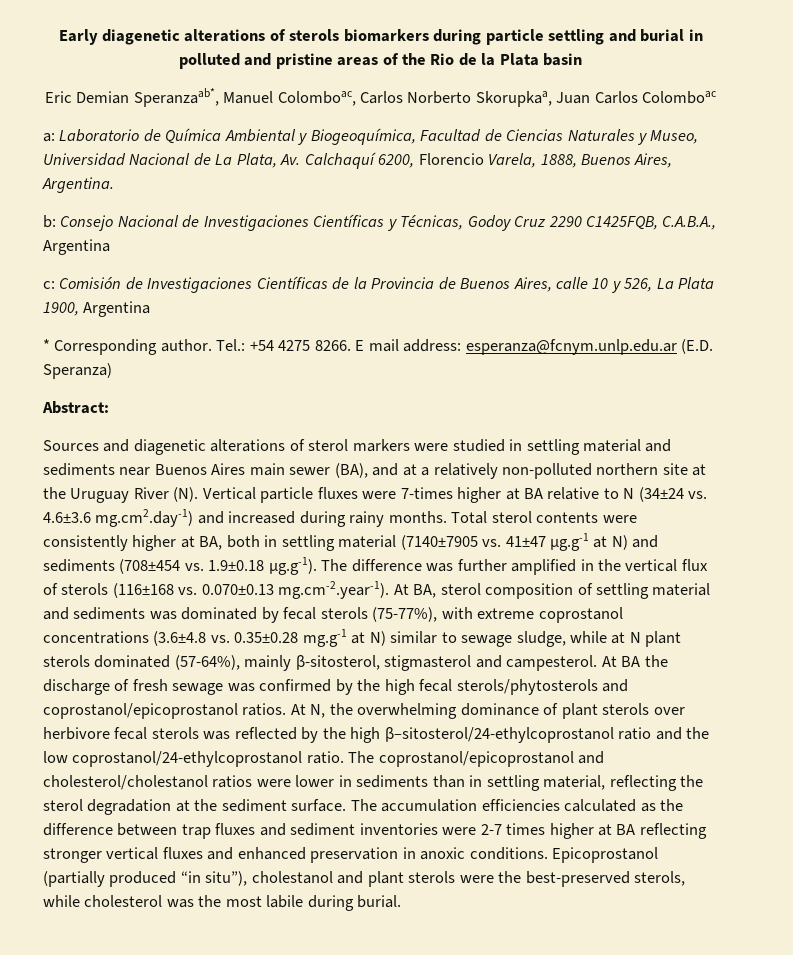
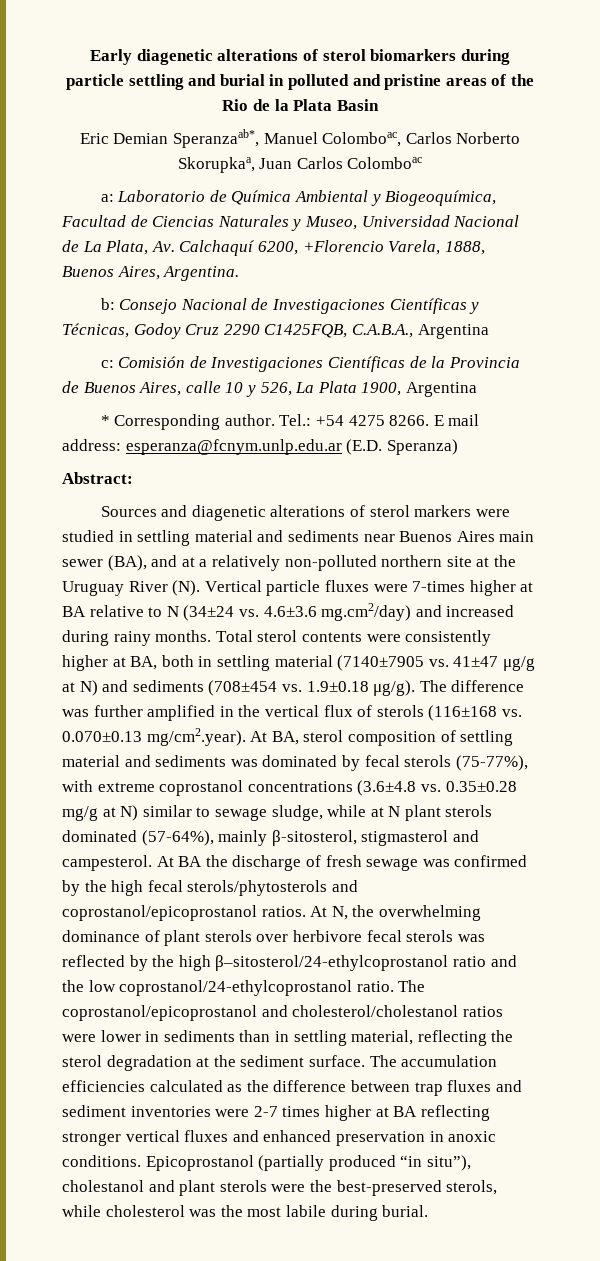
[289,29,340,41] sterols -> [322,49,366,61] sterol
[543,53,583,66] basin -> [336,99,379,111] Basin
[418,153,484,165] Florencio -> [302,240,384,252] +Florencio
[95,509,194,527] mg.cm2.day-1) -> [321,603,412,621] mg.cm2/day)
[550,533,590,551] μg.g-1 -> [502,656,535,671] μg/g
[268,557,317,575] μg.g-1). -> [373,680,416,696] μg/g).
[278,581,390,599] mg.cm-2.year-1). -> [146,728,246,746] mg/cm2.year).
[302,629,347,647] mg.g-1 -> [62,806,98,821] mg/g

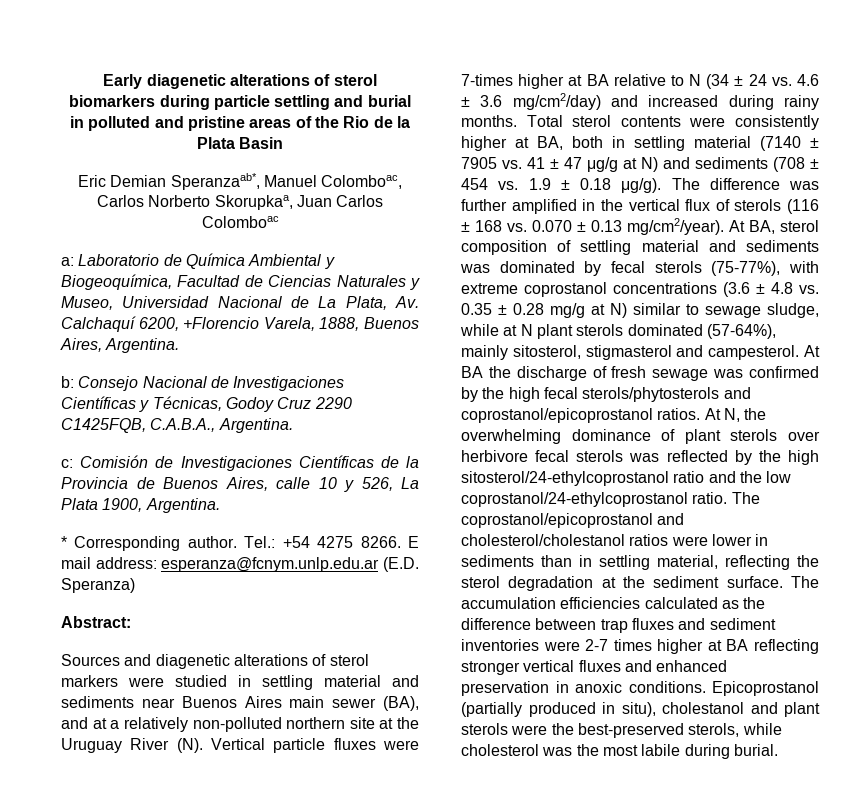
[417,324,489,339] Argentina -> [218,418,293,433] Argentina.
[405,382,477,397] Argentina -> [145,498,220,513] Argentina.
[183,603,412,621] (34±24 vs. 4.6±3.6 mg.cm2/day) -> [706,74,819,89] [461,93,601,110] (34 ± 24 vs. 4.6 ± 3.6 mg/cm2/day)
[337,655,499,671] (7140±7905 vs. 41±47 -> [760,136,819,151] [461,157,582,169] (7140 ± 7905 vs. 41 ± 47
[208,680,369,696] (708±454 vs. 1.9±0.18 -> [773,157,819,172] [461,178,611,190] (708 ± 454 vs. 1.9 ± 0.18
[428,705,522,721] [62,728,246,746] (116±168 vs. 0.070±0.13 mg/cm2.year). -> [787,199,819,214] [461,218,724,235] (116 ± 168 vs. 0.070 ± 0.13 mg/cm2/year).
[357,780,517,796] (3.6±4.8 vs. 0.35±0.28 -> [723,282,819,297] [461,303,544,315] (3.6 ± 4.8 vs. 0.35 ± 0.28
[271,830,357,846] β-sitosterol, -> [512,345,581,359] sitosterol,
[215,955,449,971] β–sitosterol/24-ethylcoprostanol -> [461,471,669,486] sitosterol/24-ethylcoprostanol
[400,1155,471,1171] “in situ”), -> [602,702,656,717] in situ),

